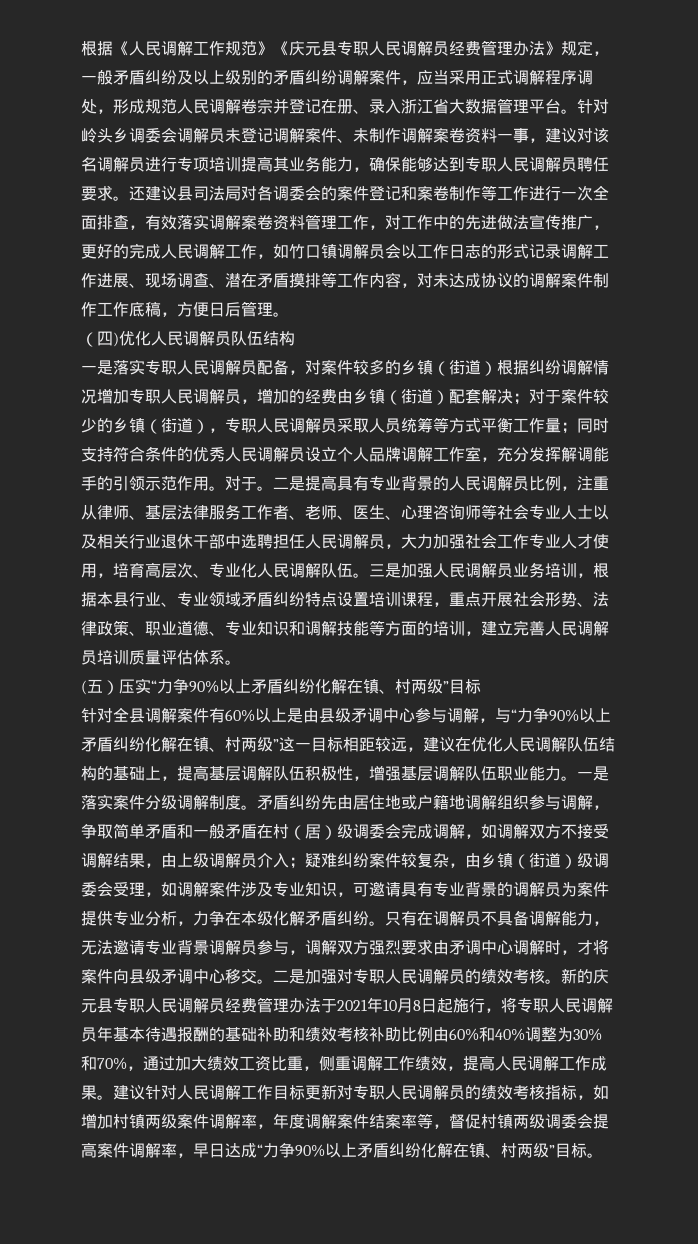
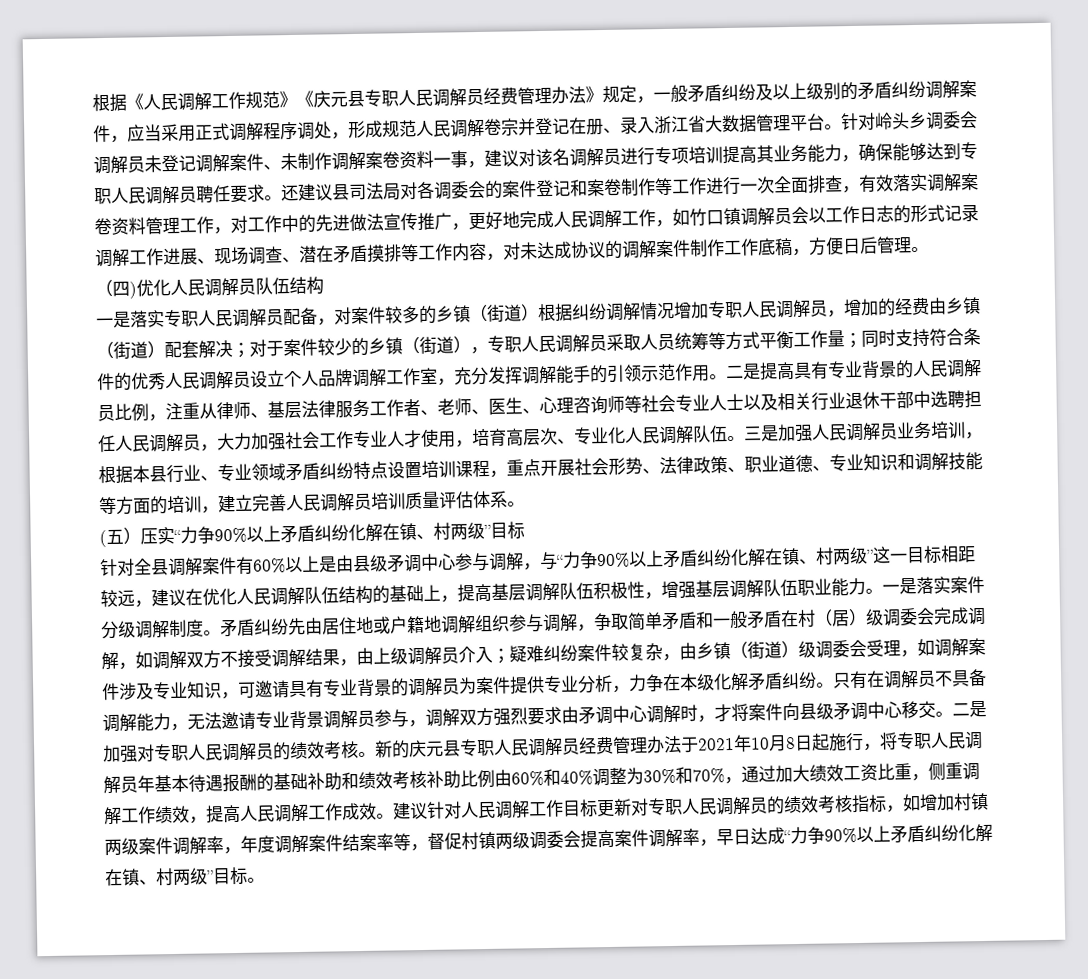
[113,244,129,259] 的 -> [502,211,520,229] 地
[561,447,593,462] 解调 -> [522,365,557,385] 调解
[225,476,273,491] 对于。 -> (727, 377) none
[81,1085,97,1100] 果 -> [359,802,377,821] 效

